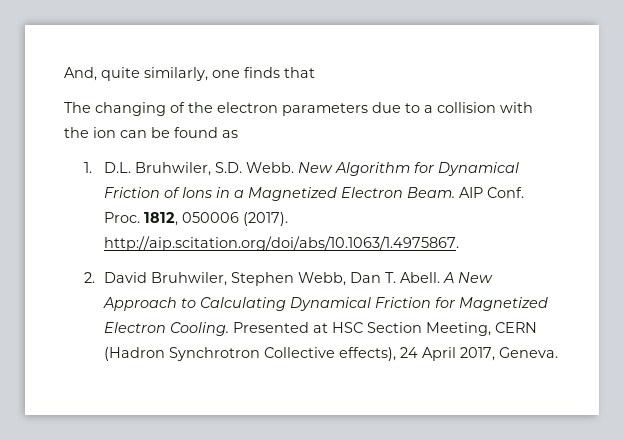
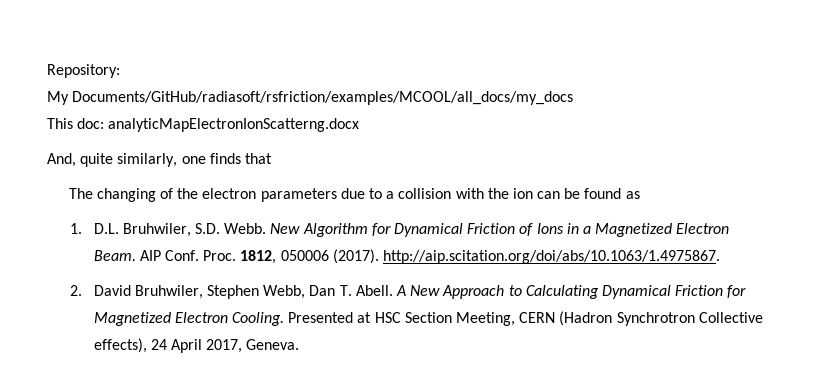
(64, 74) none -> [47,64,120,78] [47,91,574,105] [47,118,360,132] Repository: // My Documents/GitHub/radiasoft/rsfriction/examples/MCOOL/all_docs/my_docs // This doc: analyticMapElectronIonScatterng.docx //

